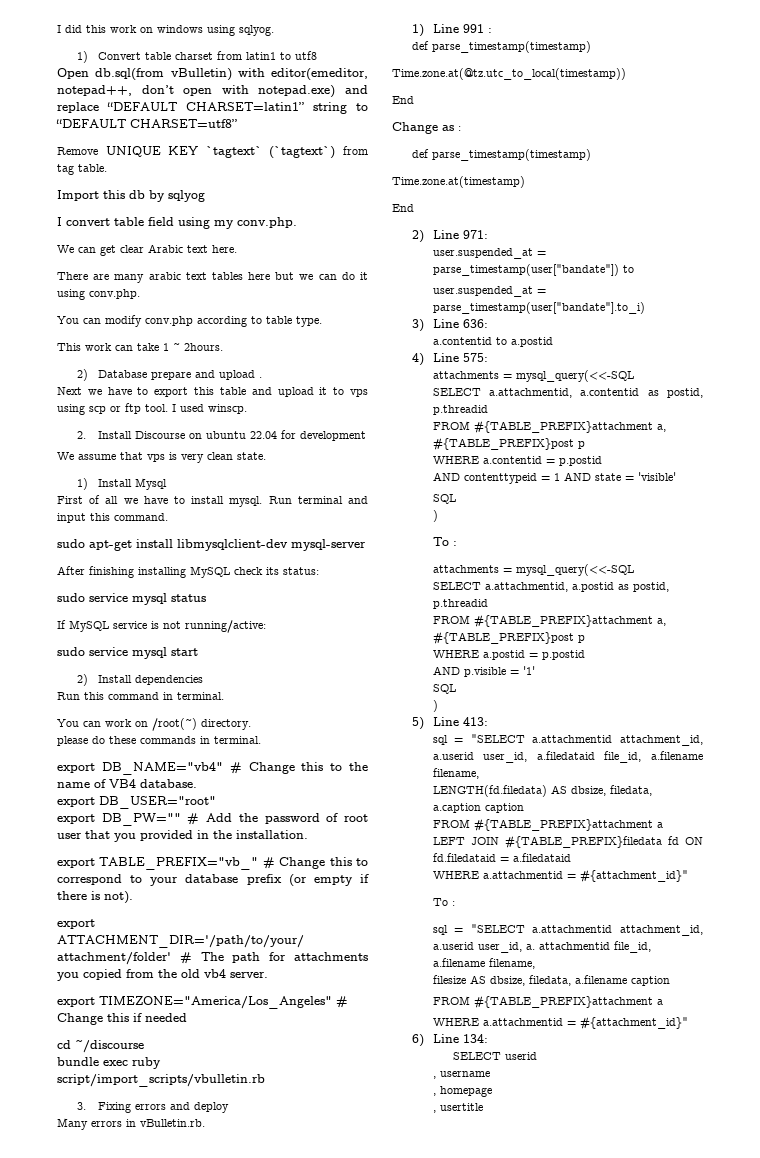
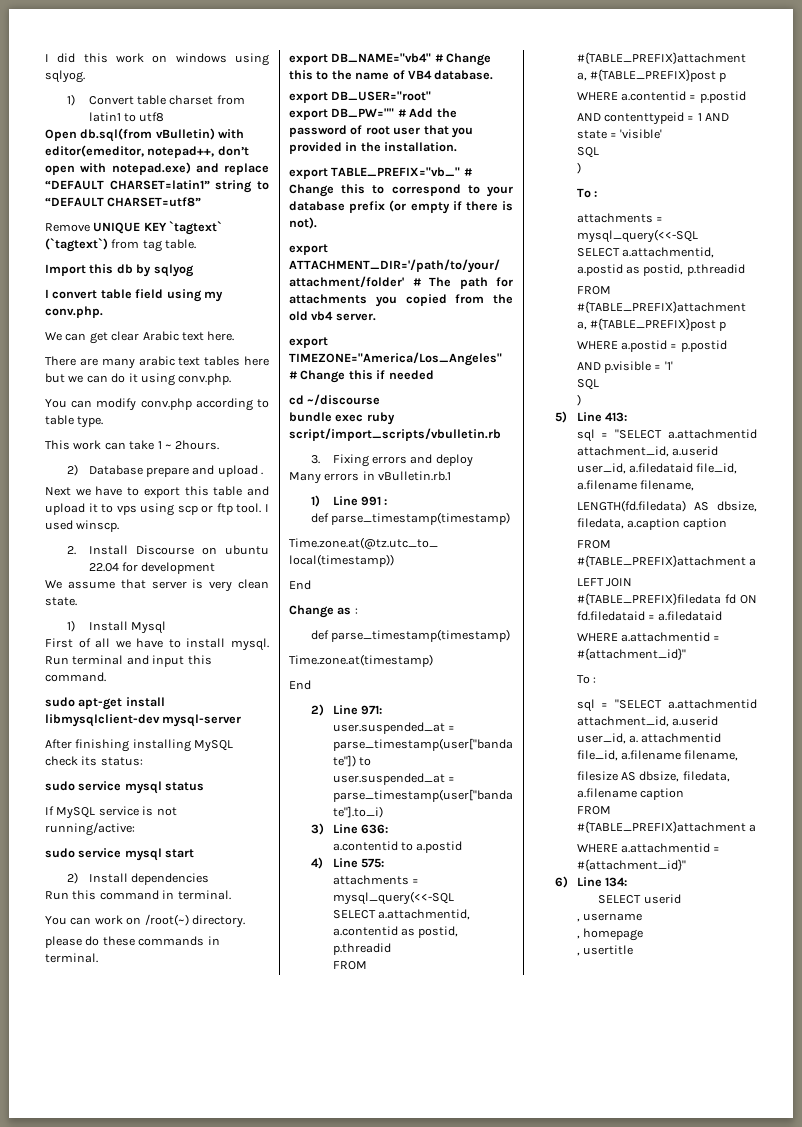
[147,454,165,462] vps -> [151,581,187,589] server
[140,1119,205,1127] vBulletin.rb. -> [378,471,452,481] vBulletin.rb.1

